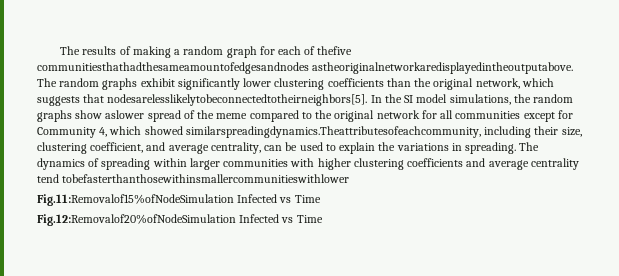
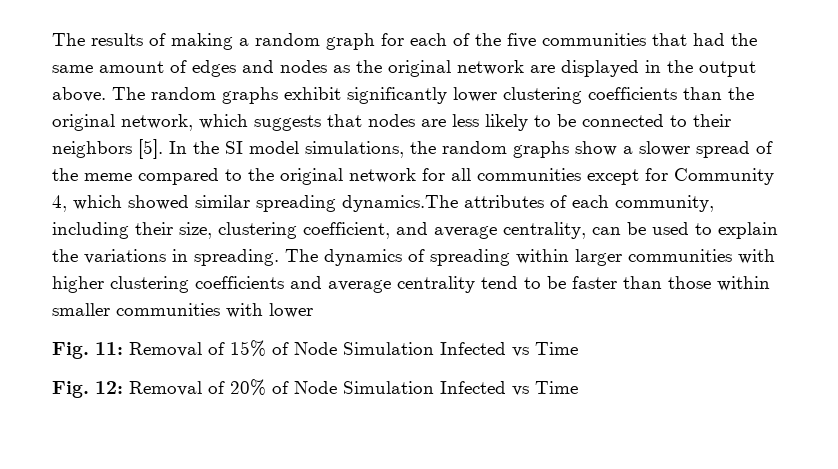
[317,46,353,55] [37,62,574,74] thefive communitiesthathadthesameamountofedgesandnodes astheoriginalnetworkaredisplayedintheoutputabove. -> [475,33,757,48] [52,60,756,77] [52,87,106,102] the five communities that had the same amount of edges and nodes as the original network are displayed in the output above.
[107,94,368,106] nodesarelesslikelytobeconnectedtotheirneighbors[5]. -> [368,114,731,131] [52,139,163,159] nodes are less likely to be connected to their neighbors [5].
[105,110,145,119] aslower -> [623,141,690,156] a slower
[185,126,481,138] similarspreadingdynamics.Theattributesofeachcommunity, -> [195,195,714,212] similar spreading dynamics.The attributes of each community,
[62,174,350,183] [37,194,321,206] [37,214,236,226] tobefasterthanthosewithinsmallercommunitieswithlower // Fig.11:Removalof15%ofNodeSimulation Infected vs Time // Fig.12:Removalof20%ofNodeSimulation -> [524,276,770,291] [52,303,313,318] [52,340,578,359] [52,379,434,398] to be faster than those within smaller communities with lower // Fig. 11: Removal of 15% of Node Simulation Infected vs Time // Fig. 12: Removal of 20% of Node Simulation

